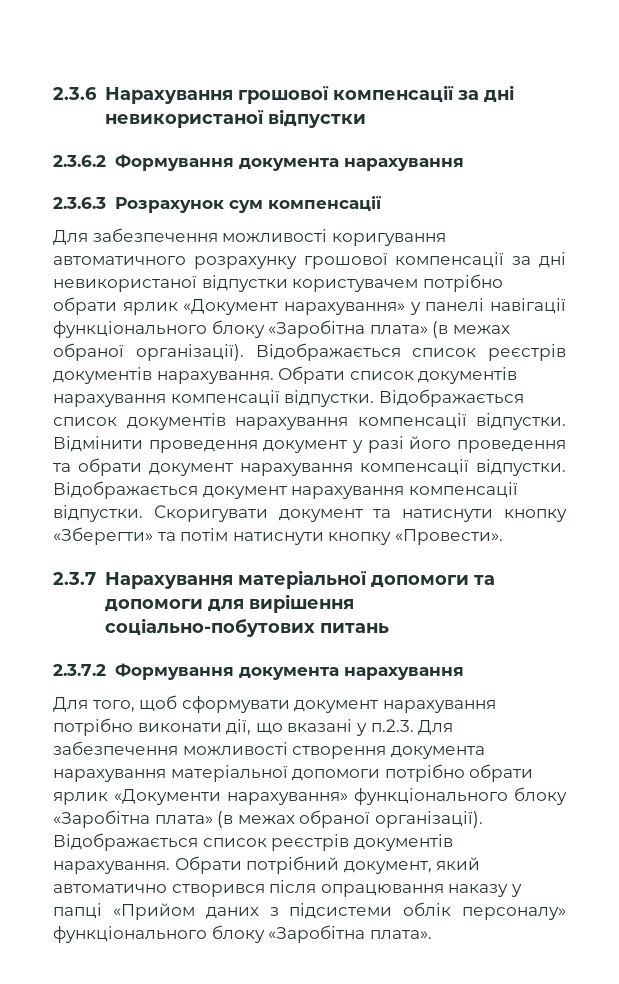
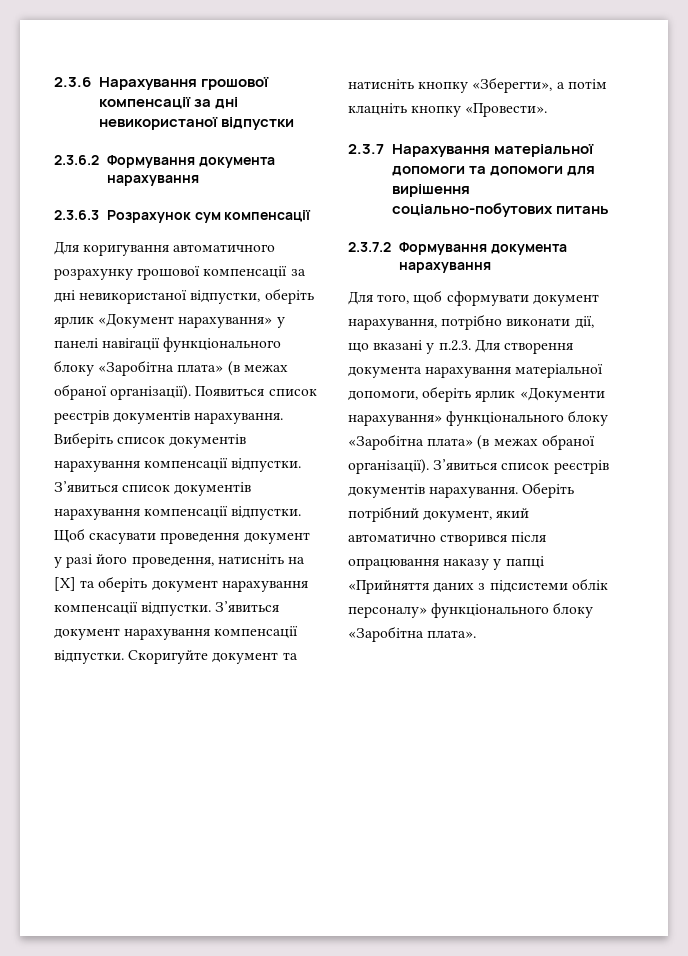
[92,228,328,242] забезпечення можливості -> (79, 248) none
[201,274,503,292] [53,297,117,315] відпустки користувачем потрібно обрати -> [190,288,314,304] відпустки, оберіть
[255,343,566,361] [53,366,518,384] [53,389,524,407] [53,413,566,430] [53,436,143,452] Відображається список реєстрів документів нарахування. Обрати список документів нарахування компенсації відпустки. Відображається список документів нарахування компенсації відпустки. Відмінити -> [195,386,317,396] [54,410,284,424] [54,432,247,448] [54,458,302,472] [54,481,252,496] [54,506,302,520] [54,528,157,544] Появиться список реєстрів документів нарахування. Виберіть список документів нарахування компенсації відпустки. З’явиться список документів нарахування компенсації відпустки. Щоб скасувати
[457,440,566,453] [53,458,566,476] [53,481,518,499] [53,505,268,522] проведення та обрати документ нарахування компенсації відпустки. Відображається документ нарахування компенсації відпустки. Скоригувати -> [131,554,305,568] [54,576,308,592] [54,601,280,616] [54,626,299,640] [54,650,209,664] проведення, натисніть на [Х] та оберіть документ нарахування компенсації відпустки. З’явиться документ нарахування компенсації відпустки. Скоригуйте
[402,509,567,522] [53,527,324,545] натиснути кнопку «Зберегти» та потім натиснути -> [348,77,607,93] [348,103,407,116] натисніть кнопку «Зберегти», а потім клацніть
[382,700,496,713] нарахування -> [348,318,437,330] нарахування,
[53,741,288,755] забезпечення можливості -> (500, 346) none
[292,764,534,782] допомоги потрібно обрати -> [348,386,472,402] допомоги, оберіть
[53,833,453,851] [53,856,242,874] Відображається список реєстрів документів нарахування. Обрати -> [433,459,609,474] [348,482,575,498] З’явиться список реєстрів документів нарахування. Оберіть
[112,903,195,920] «Прийом -> [348,580,429,594] «Прийняття

